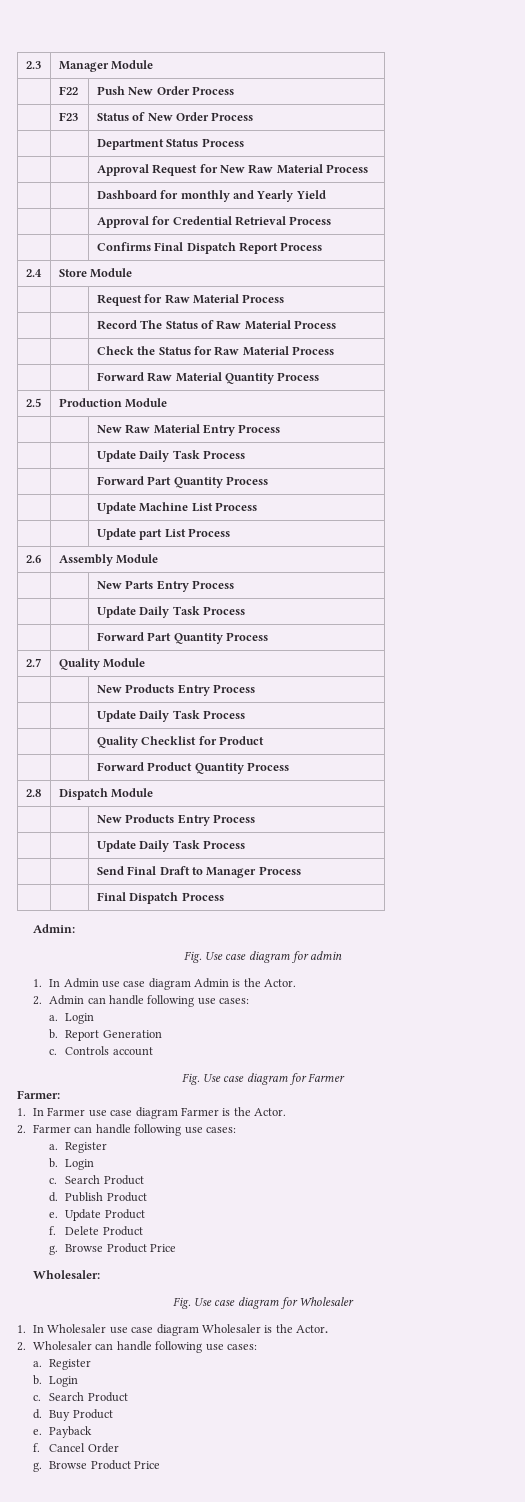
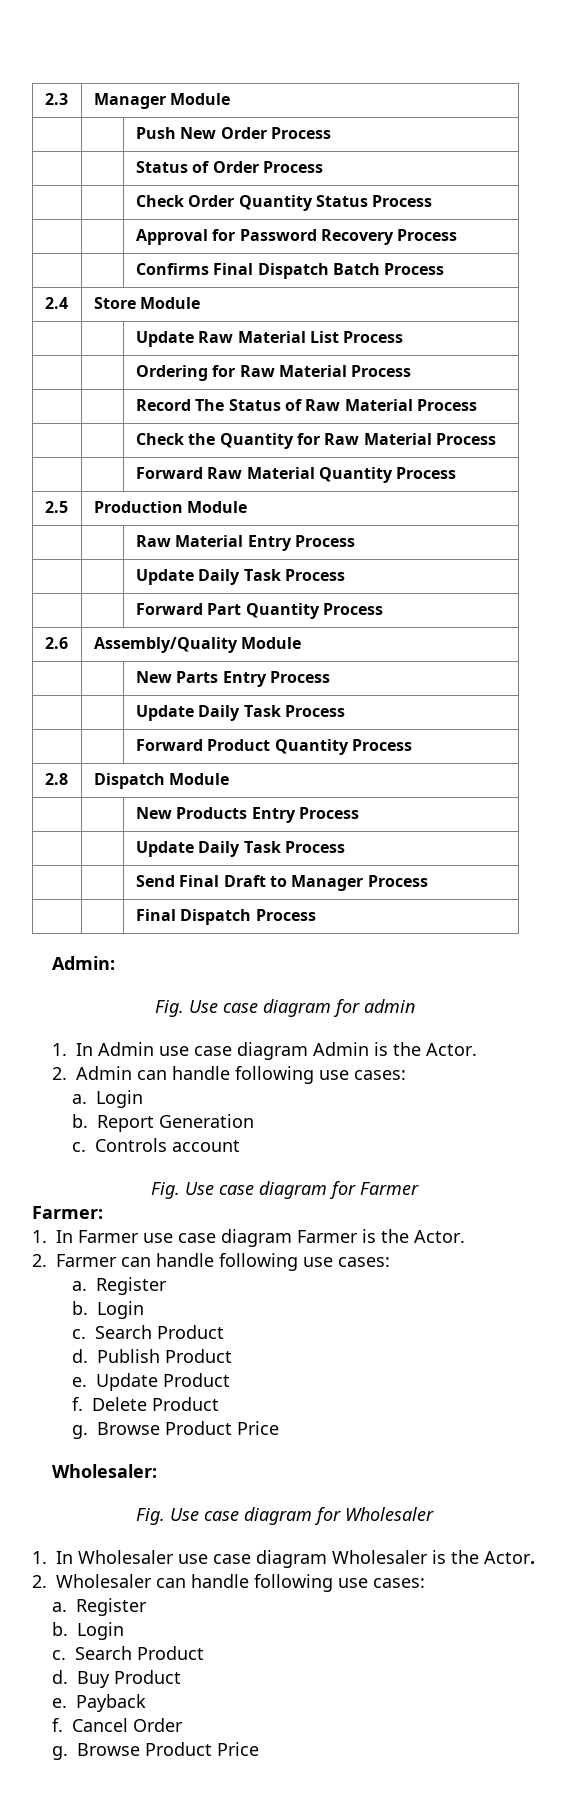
[58,86,78,95] F22 -> (231, 99) none
[58,112,78,121] [96,112,254,121] [96,139,164,150] F23 | Status of New Order Process // | | Department -> [135,161,323,173] [135,195,313,211] | Status of Order Process // | | Check Order Quantity
[152,164,369,176] [96,190,326,202] [96,216,287,228] Request for New Raw Material Process // | | Dashboard for monthly and Yearly Yield // | | Approval for Credential Retrieval -> [212,229,394,245] for Password Recovery
[239,242,279,254] Report -> [332,263,380,275] Batch
[96,294,142,306] Request -> [135,331,404,347] [135,365,208,381] Update Raw Material List Process // | | Ordering
[158,347,191,355] Status -> [219,433,294,449] Quantity
[96,425,122,433] New -> (248, 507) none
[96,502,258,514] [96,528,231,540] // | | Update Machine List Process // | | Update part List Process -> (383, 609) none
[58,554,113,566] Assembly -> [93,637,238,653] Assembly/Quality
[96,632,269,644] [25,658,41,667] [58,658,146,670] [96,684,256,696] [96,710,246,722] [96,736,265,748] // | | Forward Part Quantity Process // 2.7 | Quality Module // | | New Products Entry Process // | | Update Daily Task Process // | | Quality Checklist for Product -> (345, 711) none

